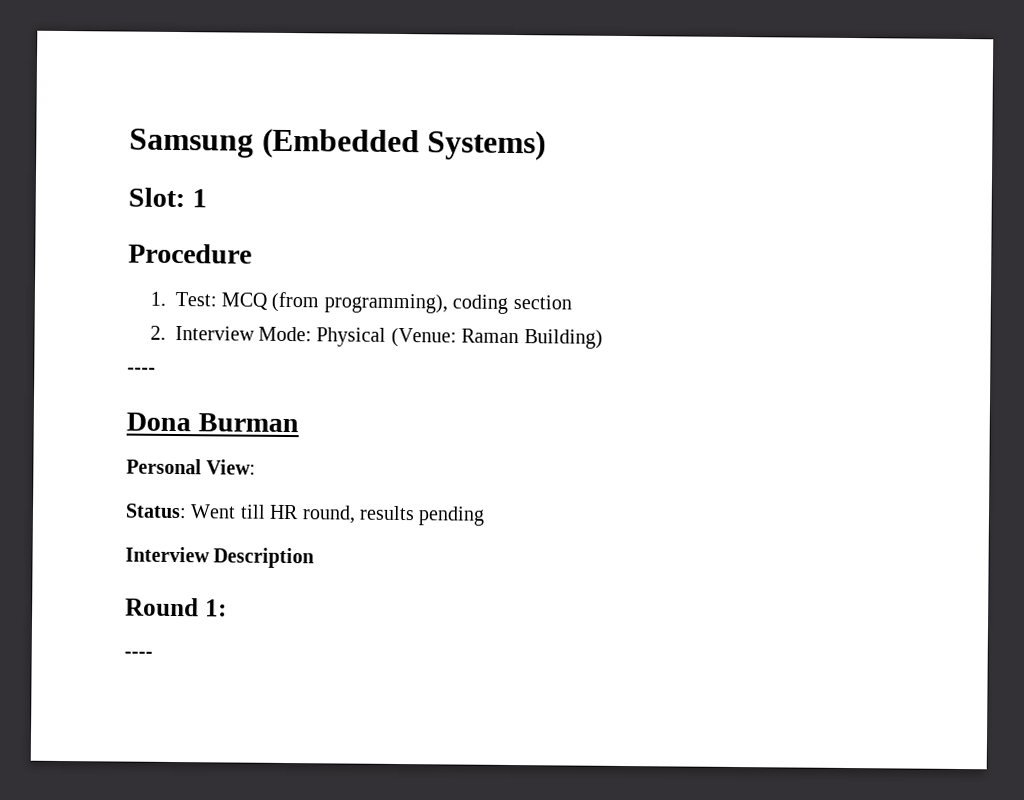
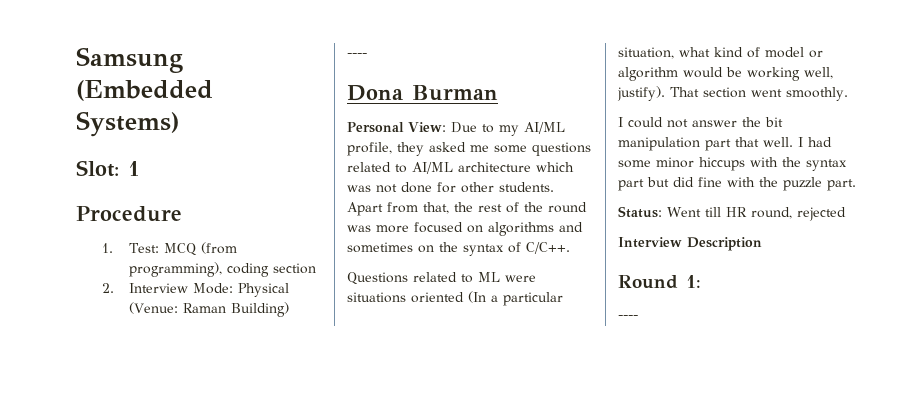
(257, 467) none -> [451,122,565,136] [347,142,591,156] [347,162,574,174] [347,182,554,193] [347,202,587,216] [347,222,583,236] [347,242,570,256] [347,272,536,285] [347,291,563,306] [618,47,823,59] [618,67,833,81] [617,86,848,101] [618,117,783,128] [618,137,832,151] [618,157,847,171] [618,177,856,191] Due to my AI/ML profile, they asked me some questions related to AI/ML architecture which was not done for other students. Apart from that, the rest of the round was more focused on algorithms and sometimes on the syntax of C/C++. // Questions related to ML were situations oriented (In a particular situation, what kind of model or algorithm would be working well, justify). That section went smoothly. // I could not answer the bit manipulation part that well. I had some minor hiccups with the syntax part but did fine with the puzzle part.
[359,505,486,526] results pending -> [797,207,846,221] rejected

